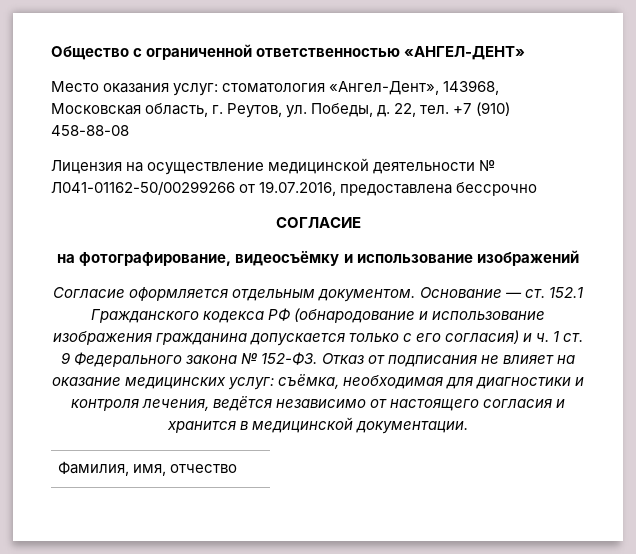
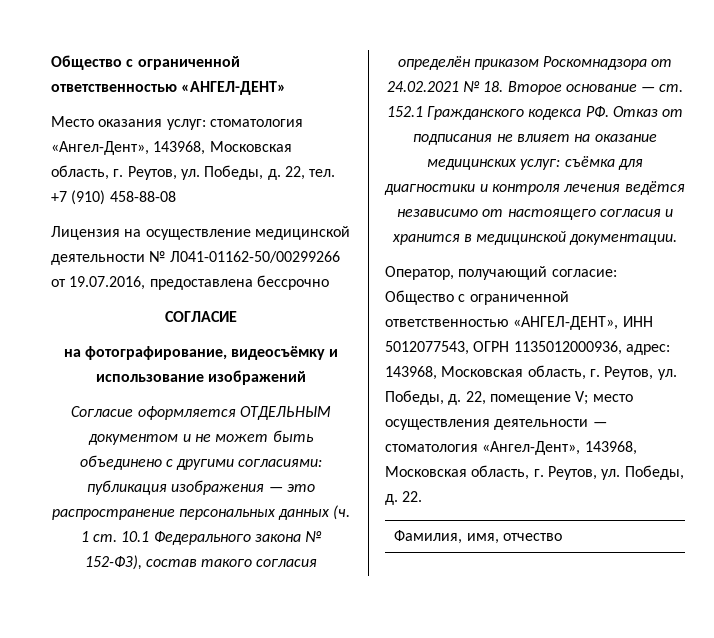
[232,287,502,302] отдельным документом. Основание -> [239,406,331,420] [88,430,314,445] [79,455,323,470] [87,480,315,495] [51,505,351,520] [80,531,323,545] [84,555,318,570] [397,56,673,70] [386,81,637,95] ОТДЕЛЬНЫМ документом и не может быть объединено с другими согласиями: публикация изображения — это распространение персональных данных (ч. 1 ст. 10.1 Федерального закона № 152-ФЗ), состав такого согласия определён приказом Роскомнадзора от 24.02.2021 № 18. Второе основание
[267,308,546,323] [52,330,584,346] [61,352,318,367] РФ (обнародование и использование изображения гражданина допускается только с его согласия) и ч. 1 ст. 9 Федерального закона № 152-ФЗ. -> [585,106,609,117] РФ.
[277,374,444,389] съёмка, необходимая -> [564,156,615,167] съёмка
[141,399,209,411] лечения, -> [563,184,621,192] лечения
(469, 427) none -> [385,266,617,280] [385,290,569,305] [385,316,653,330] [385,341,670,355] [385,365,677,380] [385,390,633,405] [385,419,607,430] [385,441,637,455] [385,465,684,480] [385,491,423,505] // Оператор, получающий согласие: Общество с ограниченной ответственностью «АНГЕЛ-ДЕНТ», ИНН 5012077543, ОГРН 1135012000936, адрес: 143968, Московская область, г. Реутов, ул. Победы, д. 22, помещение V; место осуществления деятельности — стоматология «Ангел-Дент», 143968, Московская область, г. Реутов, ул. Победы, д. 22.

